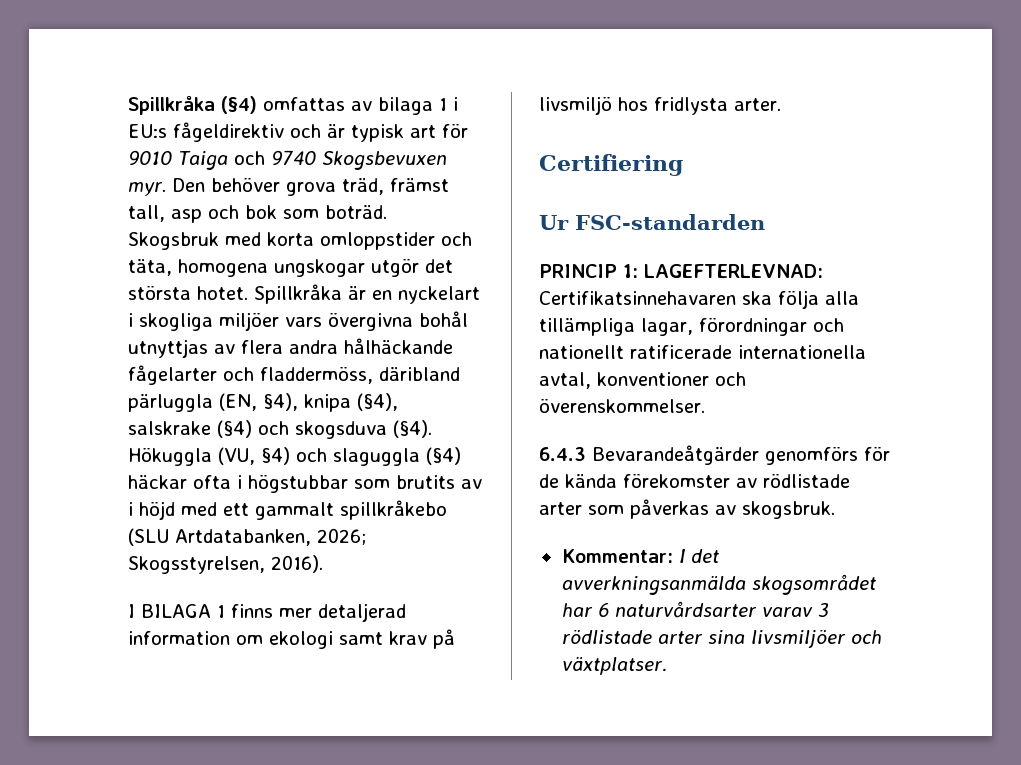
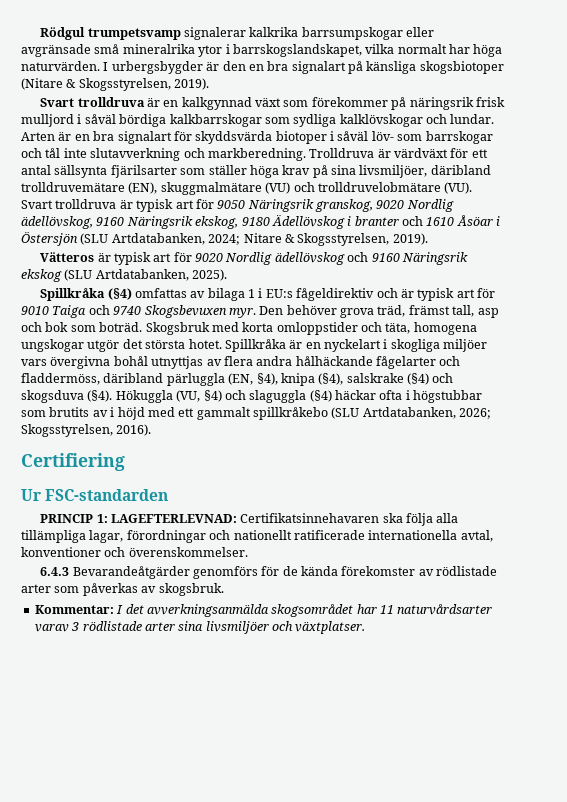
(128, 105) none -> [40,27,435,40] [21,44,503,57] [21,61,504,74] [21,78,210,91] [40,97,505,110] [21,114,495,127] [21,131,493,144] [21,148,488,161] [21,165,491,178] [21,182,473,195] [21,199,454,212] [21,215,501,229] [21,232,428,246] [40,252,468,265] [21,269,228,282] Rödgul trumpetsvamp signalerar kalkrika barrsumpskogar eller avgränsade små mineralrika ytor i barrskogslandskapet, vilka normalt har höga naturvärden. I urbergsbygder är den en bra signalart på känsliga skogsbiotoper (Nitare & Skogsstyrelsen, 2019). // Svart trolldruva är en kalkgynnad växt som förekommer på näringsrik frisk mulljord i såväl bördiga kalkbarrskogar som sydliga kalklövskogar och lundar. Arten är en bra signalart för skyddsvärda biotoper i såväl löv- som barrskogar och tål inte slutavverkning och markberedning. Trolldruva är värdväxt för ett antal sällsynta fjärilsarter som ställer höga krav på sina livsmiljöer, däribland trolldruvemätare (EN), skuggmalmätare (VU) och trolldruvelobmätare (VU). Svart trolldruva är typisk art för 9050 Näringsrik granskog, 9020 Nordlig ädellövskog, 9160 Näringsrik ekskog, 9180 Ädellövskog i branter och 1610 Åsöar i Östersjön (SLU Artdatabanken, 2024; Nitare & Skogsstyrelsen, 2019). // Vätteros är typisk art för 9020 Nordlig ädellövskog och 9160 Näringsrik ekskog (SLU Artdatabanken, 2025). //
[128,603,406,622] [128,629,455,649] [539,96,781,115] // I BILAGA 1 finns mer detaljerad information om ekologi samt krav på livsmiljö hos fridlysta arter. -> (152, 430) none
[597,603,609,617] 6 -> [380,605,394,614] 11

